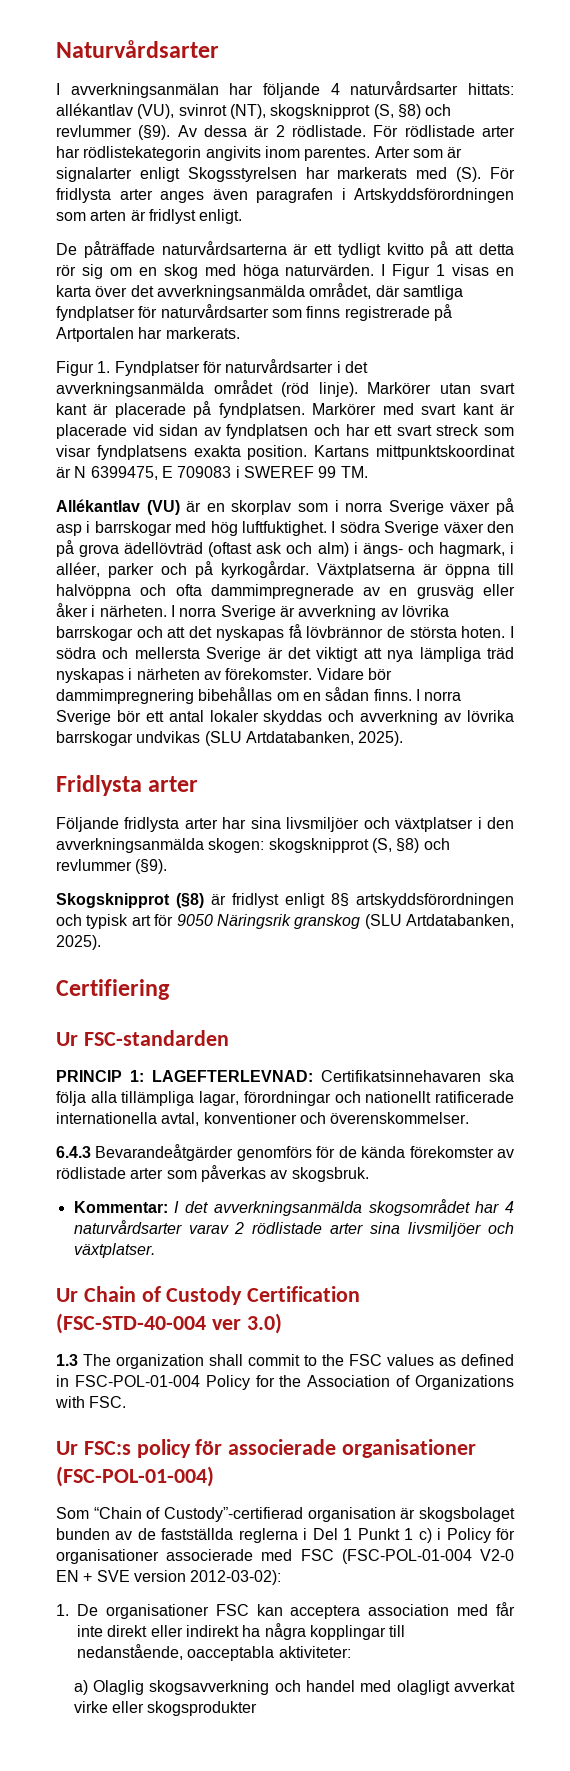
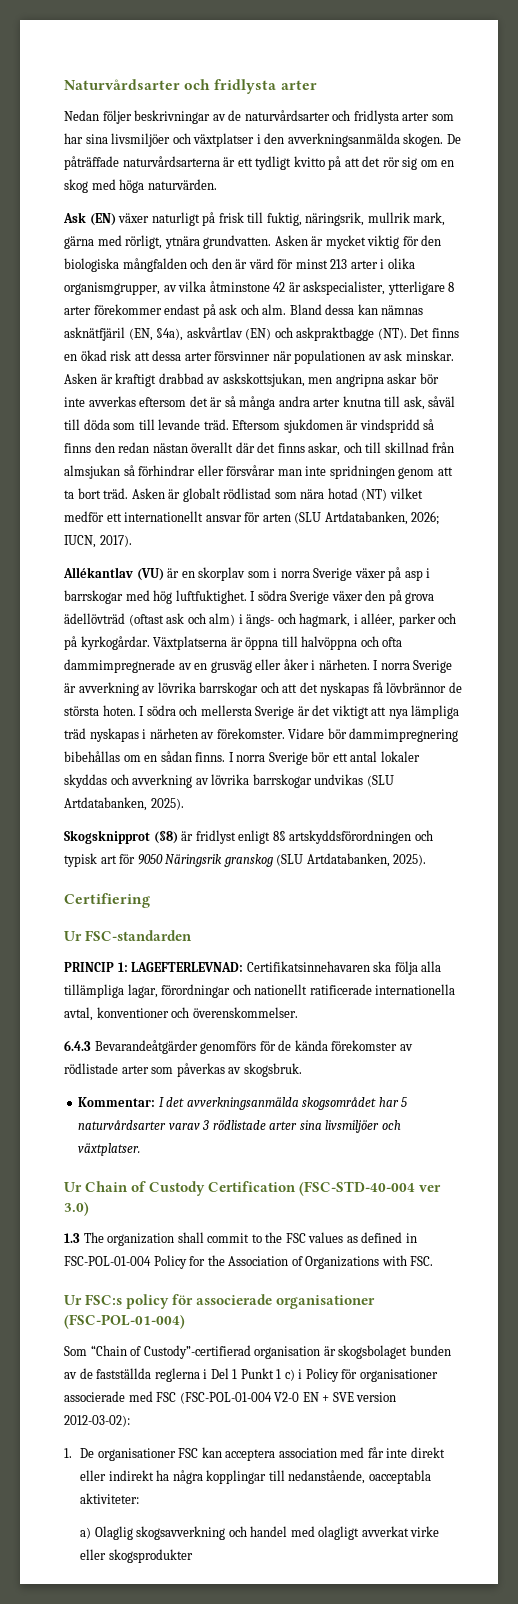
[56,81,515,98] [56,103,452,119] [56,125,515,140] [56,146,463,161] [56,167,515,182] [56,188,514,203] [56,209,243,224] // I avverkningsanmälan har följande 4 naturvårdsarter hittats: allékantlav (VU), svinrot (NT), skogsknipprot (S, §8) och revlummer (§9). Av dessa är 2 rödlistade. För rödlistade arter har rödlistekategorin angivits inom parentes. Arter som är signalarter enligt Skogsstyrelsen har markerats med (S). För fridlysta arter anges även paragrafen i Artskyddsförordningen som arten är fridlyst enligt. // -> [184,79,317,94] [64,110,454,124] [64,133,444,147] och fridlysta arter // Nedan följer beskrivningar av de naturvårdsarter och fridlysta arter som har sina livsmiljöer och växtplatser i den avverkningsanmälda skogen.
[478,243,514,255] detta -> [362,156,381,167] det
[381,264,514,279] [56,283,463,300] [56,304,452,321] [56,327,240,342] [56,359,368,376] [56,380,515,397] [56,401,515,418] [56,424,515,439] [56,445,515,460] [56,466,368,480] I Figur 1 visas en karta över det avverkningsanmälda området, där samtliga fyndplatser för naturvårdsarter som finns registrerade på Artportalen har markerats. // Figur 1. Fyndplatser för naturvårdsarter i det avverkningsanmälda området (röd linje). Markörer utan svart kant är placerade på fyndplatsen. Markörer med svart kant är placerade vid sidan av fyndplatsen och har ett svart streck som visar fyndplatsens exakta position. Kartans mittpunktskoordinat är N 6399475, E 709083 i SWEREF 99 TM. -> [63,212,446,226] [64,235,442,249] [64,258,415,272] [64,281,455,295] [64,304,424,318] [64,327,459,341] [64,350,454,364] [64,373,439,387] [64,396,456,410] [64,419,435,433] [64,442,455,456] [64,465,453,479] [64,488,423,502] [64,511,440,525] [64,535,132,548] // Ask (EN) växer naturligt på frisk till fuktig, näringsrik, mullrik mark, gärna med rörligt, ytnära grundvatten. Asken är mycket viktig för den biologiska mångfalden och den är värd för minst 213 arter i olika organismgrupper, av vilka åtminstone 42 är askspecialister, ytterligare 8 arter förekommer endast på ask och alm. Bland dessa kan nämnas asknätfjäril (EN, §4a), askvårtlav (EN) och askpraktbagge (NT). Det finns en ökad risk att dessa arter försvinner när populationen av ask minskar. Asken är kraftigt drabbad av askskottsjukan, men angripna askar bör inte avverkas eftersom det är så många andra arter knutna till ask, såväl till döda som till levande träd. Eftersom sjukdomen är vindspridd så finns den redan nästan överallt där det finns askar, och till skillnad från almsjukan så förhindrar eller försvårar man inte spridningen genom att ta bort träd. Asken är globalt rödlistad som nära hotad (NT) vilket medför ett internationellt ansvar för arten (SLU Artdatabanken, 2026; IUCN, 2017).
[56,775,199,796] [56,817,515,832] [56,838,450,853] [56,859,168,874] // Fridlysta arter // Följande fridlysta arter har sina livsmiljöer och växtplatser i den avverkningsanmälda skogen: skogsknipprot (S, §8) och revlummer (§9). -> (184, 804) none
[505,1201,514,1213] 4 -> [401,1097,408,1107] 5
[234,1222,245,1234] 2 -> [202,1120,210,1130] 3

